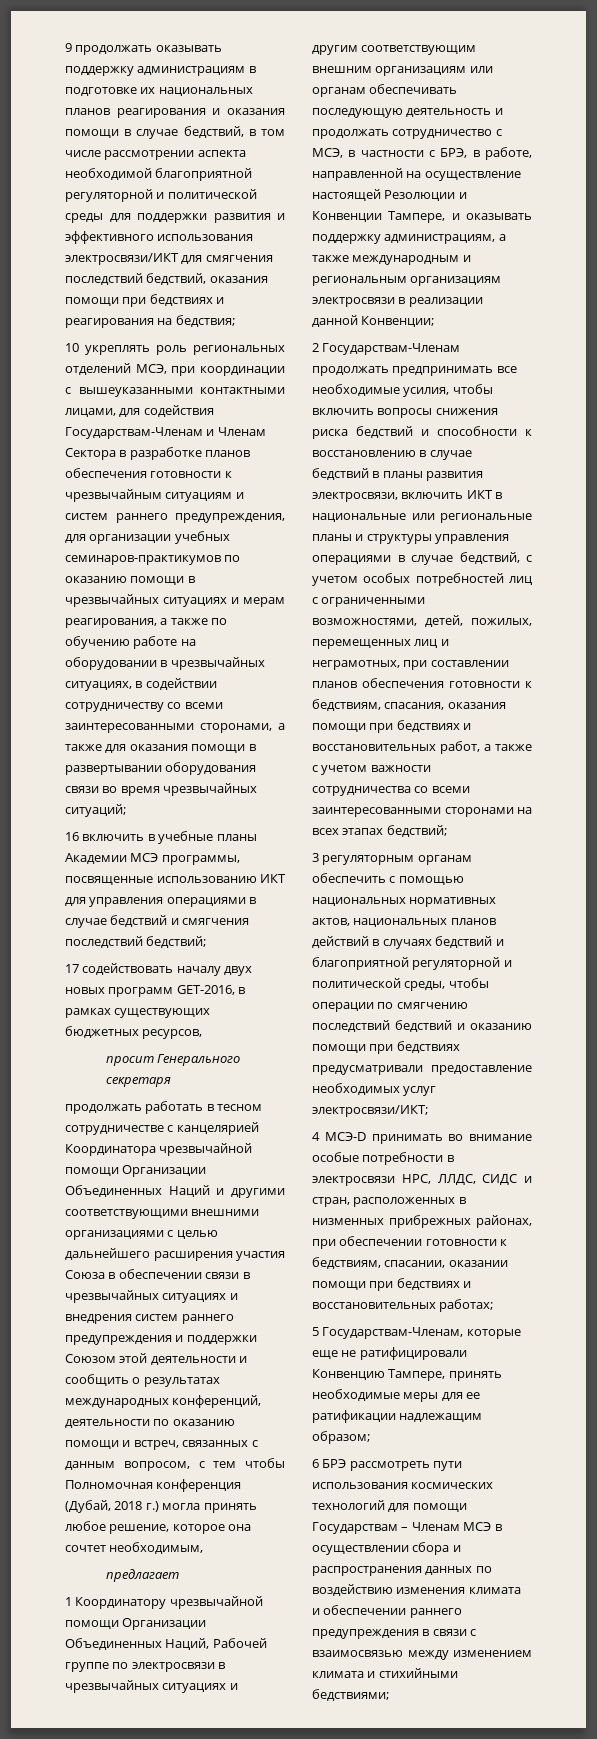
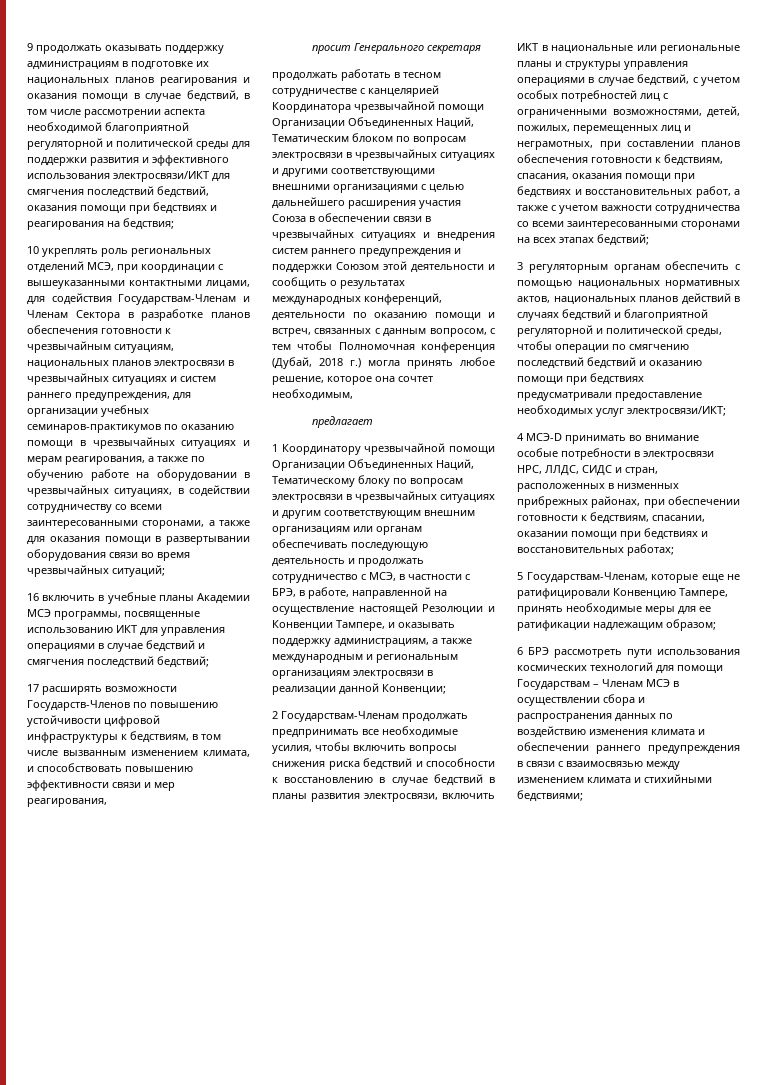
[165,492,233,502] ситуациям -> [114,344,174,353] [27,360,234,369] [27,373,167,385] ситуациям, национальных планов электросвязи в чрезвычайных ситуациях
[82,963,253,976] [65,985,246,997] [65,1008,211,1018] [65,1026,203,1039] содействовать началу двух новых программ GET-2016, в рамках существующих бюджетных ресурсов, -> [42,686,177,695] [27,700,218,711] [27,715,160,727] [27,731,221,743] [27,750,250,757] [27,763,193,772] [27,780,175,791] [27,798,107,807] расширять возможности Государств-Членов по повышению устойчивости цифровой инфраструктуры к бедствиям, в том числе вызванным изменением климата, и способствовать повышению эффективности связи и мер реагирования,
[168,1185,210,1197] Наций -> [436,117,474,129] [272,133,466,145] [272,149,495,161] Наций, Тематическим блоком по вопросам электросвязи в чрезвычайных ситуациях
[212,1638,267,1648] [65,1662,129,1672] Рабочей группе по -> [272,475,463,487] Тематическому блоку по вопросам

